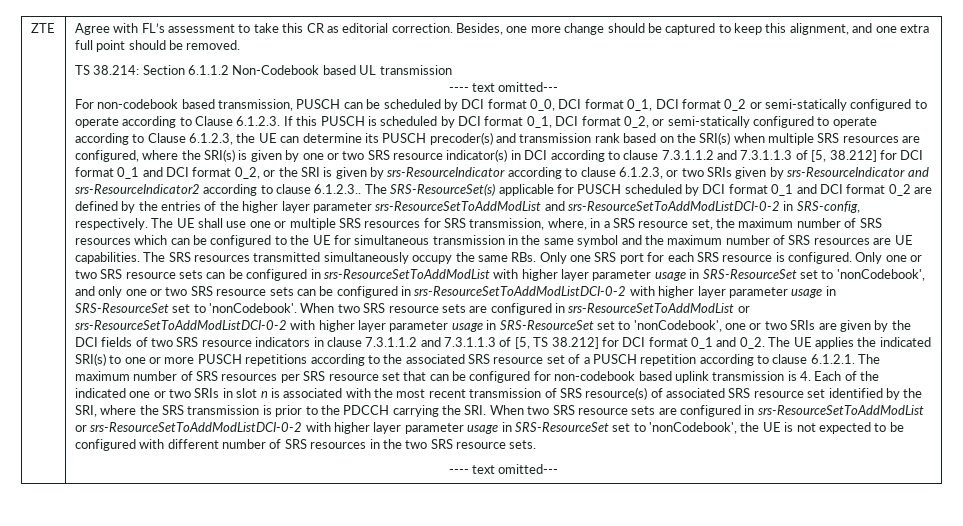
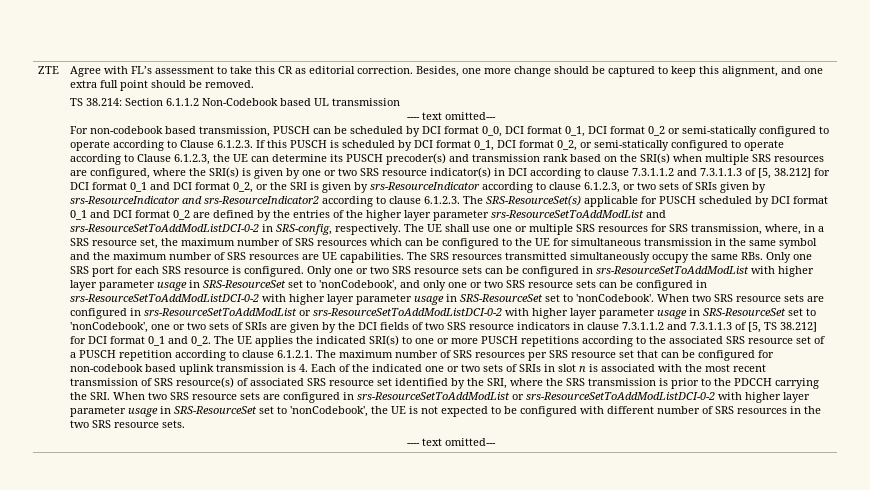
(704, 172) none -> [659,182,694,190] sets of
[314,184,362,194] 6.1.2.3.. -> [424,196,461,204] 6.1.2.3.
(787, 325) none -> [209,322,244,330] sets of
(192, 393) none -> [483,364,518,372] sets of

